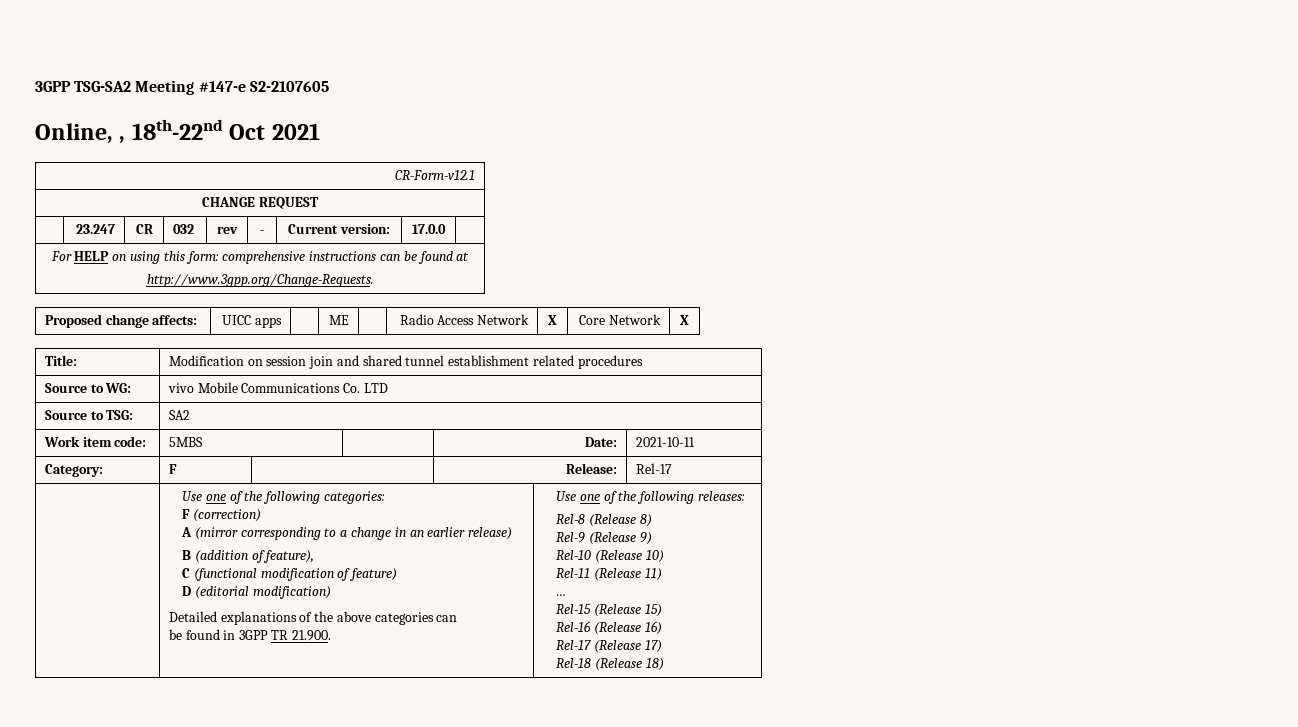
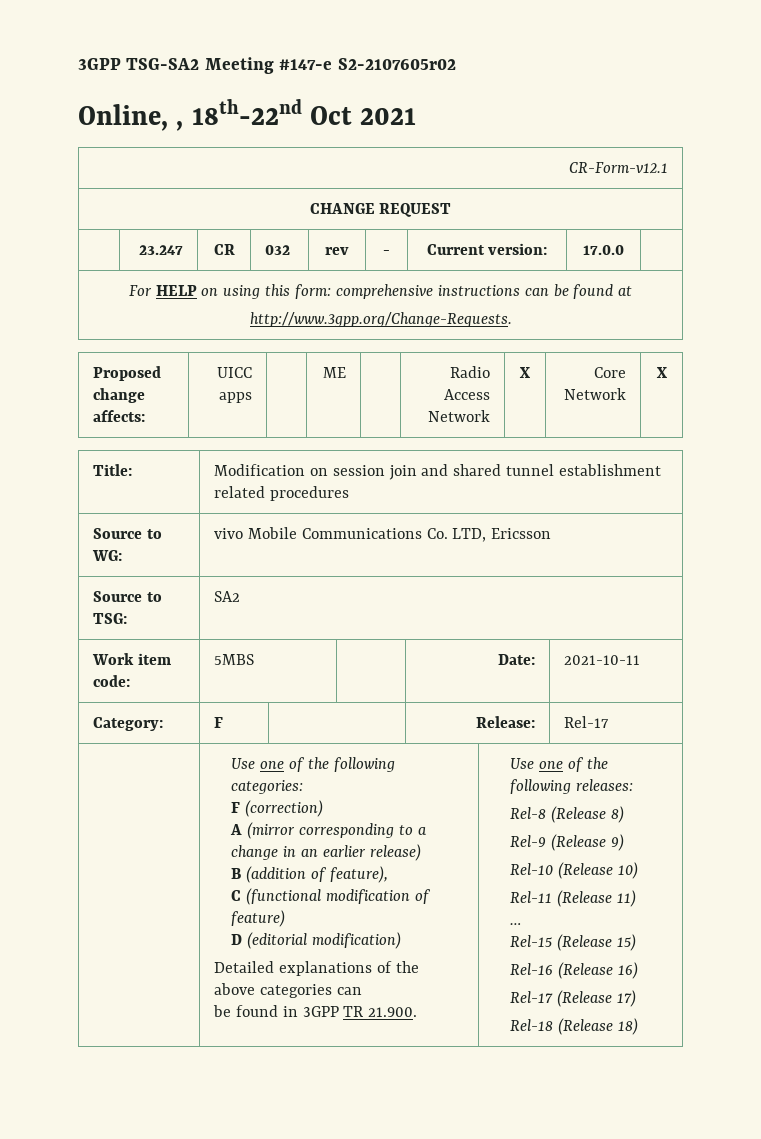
[249,81,329,92] S2-2107605 -> [337,58,456,70] S2-2107605r02
[363,383,388,393] LTD -> [452,528,552,542] LTD, Ericsson

